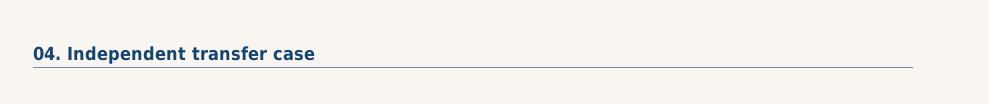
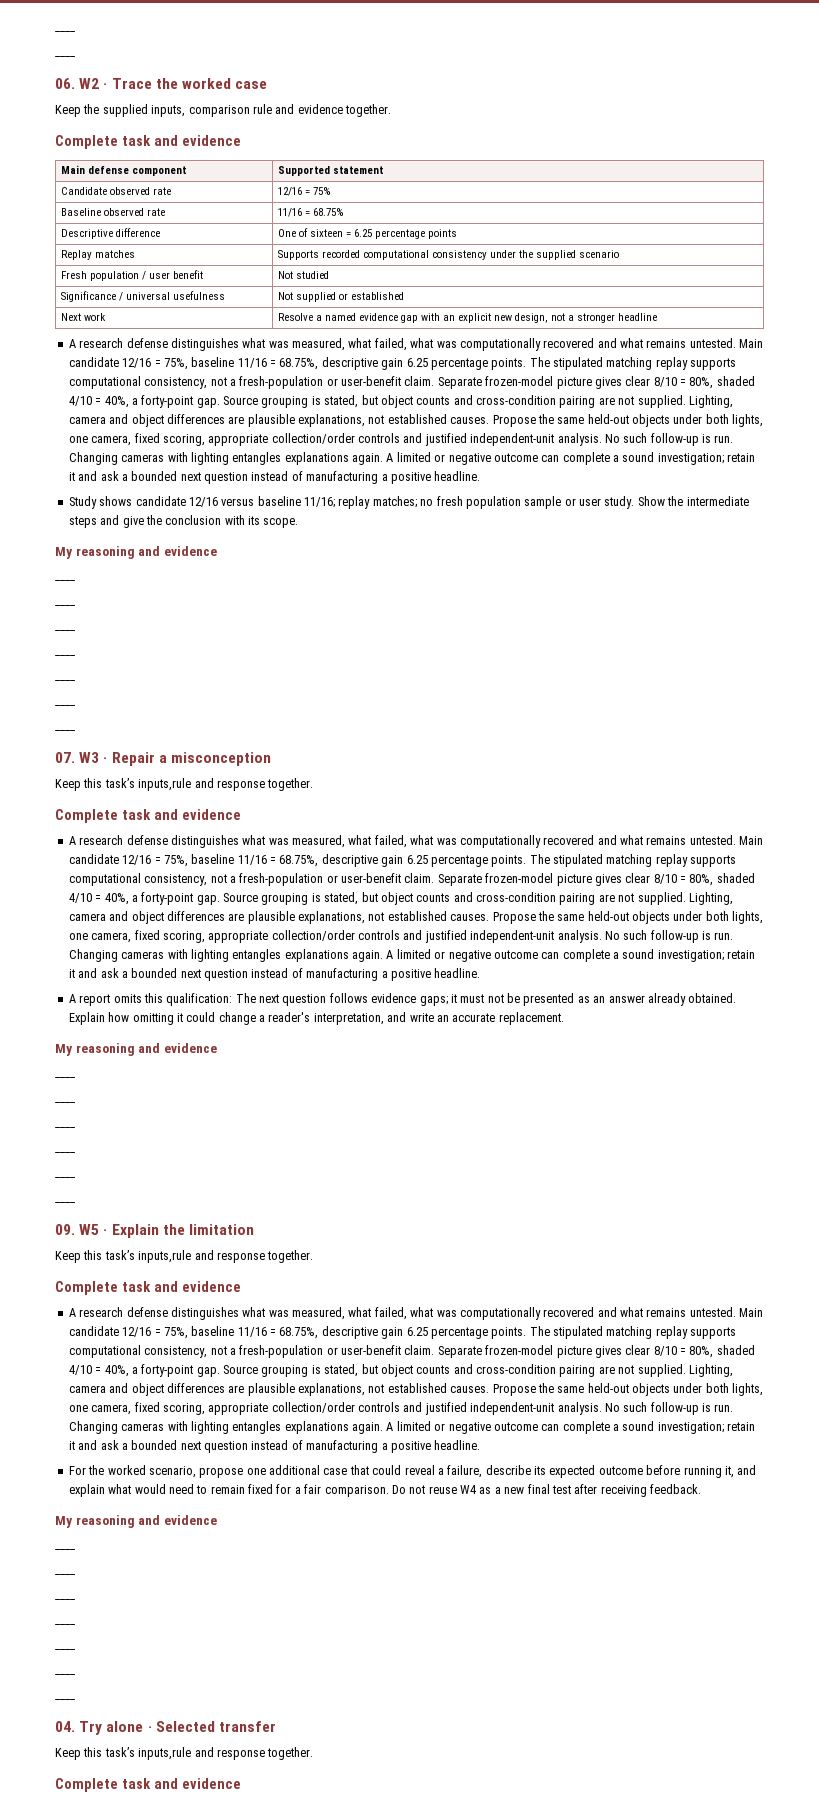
[33,46,315,64] 04. Independent transfer case -> [55,31,75,32] [55,56,75,57] [55,78,268,89] [55,104,391,117] [55,135,241,149] [60,165,187,176] [277,166,384,176] [60,187,171,195] [277,187,330,196] [60,208,165,216] [277,208,343,217] [60,228,160,239] [277,228,457,239] [60,250,135,260] [277,250,619,260] [60,270,203,281] [277,271,329,279] [60,291,225,302] [277,292,404,302] [60,313,106,321] [277,313,657,323] [68,338,764,351] [68,357,737,370] [68,376,755,389] [68,395,733,408] [68,414,764,427] [68,433,734,446] [68,452,756,465] [68,471,481,484] [68,496,749,509] [68,515,299,528] [55,546,217,559] [55,580,75,581] [55,605,75,606] [55,630,75,631] [55,655,75,656] [55,680,75,681] [55,705,75,706] [55,730,75,731] [55,752,271,766] [55,778,314,791] [55,809,241,823] [68,835,764,848] [68,854,737,867] [68,873,755,886] [68,892,733,905] [68,911,764,924] [68,930,734,943] [68,949,756,962] [68,968,481,981] [68,993,737,1006] [68,1012,564,1025] [55,1043,217,1056] [55,1077,75,1078] [55,1102,75,1103] [55,1127,75,1128] [55,1152,75,1153] [55,1177,75,1178] [55,1202,75,1203] [55,1224,254,1238] [55,1250,314,1263] [55,1281,241,1295] [68,1307,764,1320] [68,1326,737,1339] [68,1345,755,1358] [68,1364,733,1377] [68,1383,764,1396] [68,1402,734,1415] [68,1421,756,1434] [68,1440,481,1453] [68,1465,757,1478] [68,1484,701,1497] [55,1515,217,1528] [55,1549,75,1550] [55,1574,75,1575] [55,1599,75,1600] [55,1624,75,1625] [55,1649,75,1650] [55,1674,75,1675] [55,1699,75,1700] [55,1721,276,1735] [55,1747,314,1760] [55,1778,241,1792] ____ // ____ // 06. W2 · Trace the worked case // Keep the supplied inputs, comparison rule and evidence together. // Complete task and evidence // Main defense component | Supported statement // Candidate observed rate | 12/16 = 75% // Baseline observed rate | 11/16 = 68.75% // Descriptive difference | One of sixteen = 6.25 percentage points // Replay matches | Supports recorded computational consistency under the supplied scenario // Fresh population / user benefit | Not studied // Significance / universal usefulness | Not supplied or established // Next work | Resolve a named evidence gap with an explicit new design, not a stronger headline // A research defense distinguishes what was measured, what failed, what was computationally recovered and what remains untested. Main candidate 12/16 = 75%, baseline 11/16 = 68.75%, descriptive gain 6.25 percentage points. The stipulated matching replay supports computational consistency, not a fresh-population or user-benefit claim. Separate frozen-model picture gives clear 8/10 = 80%, shaded 4/10 = 40%, a forty-point gap. Source grouping is stated, but object counts and cross-condition pairing are not supplied. Lighting, camera and object differences are plausible explanations, not established causes. Propose the same held-out objects under both lights, one camera, fixed scoring, appropriate collection/order controls and justified independent-unit analysis. No such follow-up is run. Changing cameras with lighting entangles explanations again. A limited or negative outcome can complete a sound investigation; retain it and ask a bounded next question instead of manufacturing a positive headline. // Study shows candidate 12/16 versus baseline 11/16; replay matches; no fresh population sample or user study. Show the intermediate steps and give the conclusion with its scope. // My reasoning and evidence // ____ // ____ // ____ // ____ // ____ // ____ // ____ // 07. W3 · Repair a misconception // Keep this task’s inputs,rule and response together. // Complete task and evidence // A research defense distinguishes what was measured, what failed, what was computationally recovered and what remains untested. Main candidate 12/16 = 75%, baseline 11/16 = 68.75%, descriptive gain 6.25 percentage points. The stipulated matching replay supports computational consistency, not a fresh-population or user-benefit claim. Separate frozen-model picture gives clear 8/10 = 80%, shaded 4/10 = 40%, a forty-point gap. Source grouping is stated, but object counts and cross-condition pairing are not supplied. Lighting, camera and object differences are plausible explanations, not established causes. Propose the same held-out objects under both lights, one camera, fixed scoring, appropriate collection/order controls and justified independent-unit analysis. No such follow-up is run. Changing cameras with lighting entangles explanations again. A limited or negative outcome can complete a sound investigation; retain it and ask a bounded next question instead of manufacturing a positive headline. // A report omits this qualification: The next question follows evidence gaps; it must not be presented as an answer already obtained. Explain how omitting it could change a reader's interpretation, and write an accurate replacement. // My reasoning and evidence // ____ // ____ // ____ // ____ // ____ // ____ // 09. W5 · Explain the limitation // Keep this task’s inputs,rule and response together. // Complete task and evidence // A research defense distinguishes what was measured, what failed, what was computationally recovered and what remains untested. Main candidate 12/16 = 75%, baseline 11/16 = 68.75%, descriptive gain 6.25 percentage points. The stipulated matching replay supports computational consistency, not a fresh-population or user-benefit claim. Separate frozen-model picture gives clear 8/10 = 80%, shaded 4/10 = 40%, a forty-point gap. Source grouping is stated, but object counts and cross-condition pairing are not supplied. Lighting, camera and object differences are plausible explanations, not established causes. Propose the same held-out objects under both lights, one camera, fixed scoring, appropriate collection/order controls and justified independent-unit analysis. No such follow-up is run. Changing cameras with lighting entangles explanations again. A limited or negative outcome can complete a sound investigation; retain it and ask a bounded next question instead of manufacturing a positive headline. // For the worked scenario, propose one additional case that could reveal a failure, describe its expected outcome before running it, and explain what would need to remain fixed for a fair comparison. Do not reuse W4 as a new final test after receiving feedback. // My reasoning and evidence // ____ // ____ // ____ // ____ // ____ // ____ // ____ // 04. Try alone · Selected transfer // Keep this task’s inputs,rule and response together. // Complete task and evidence

